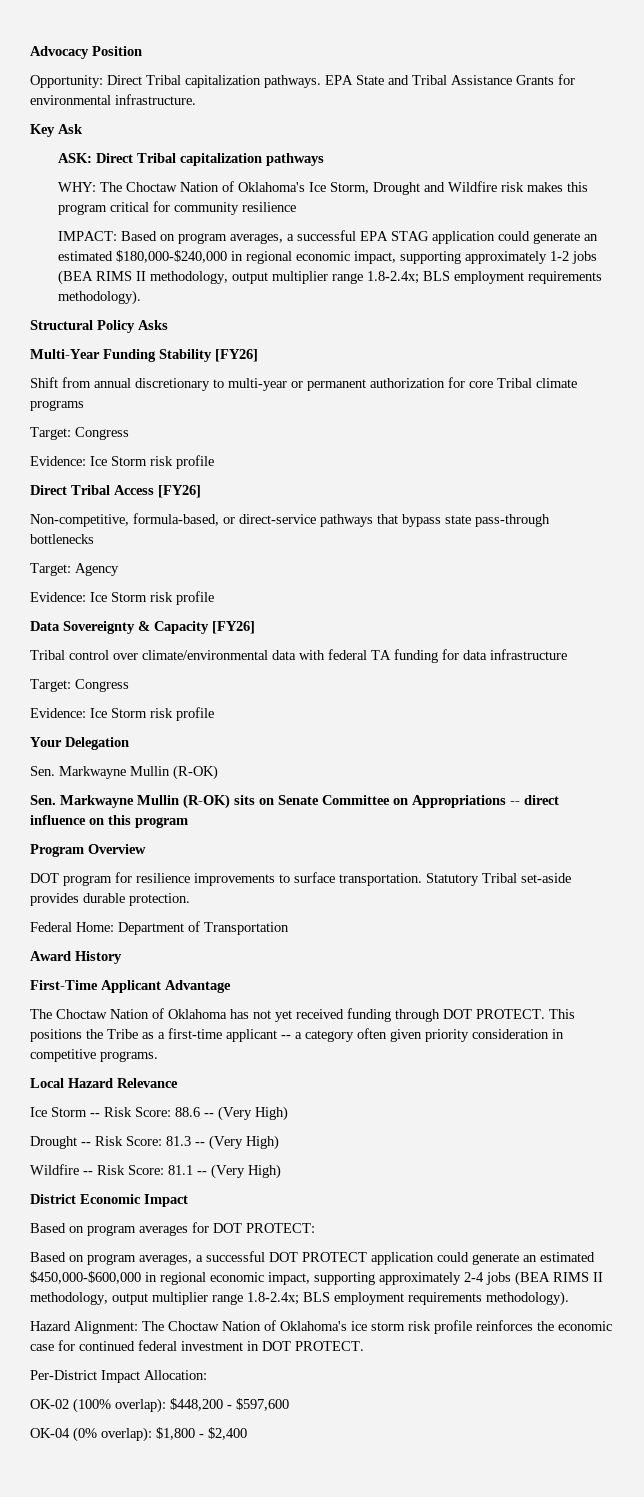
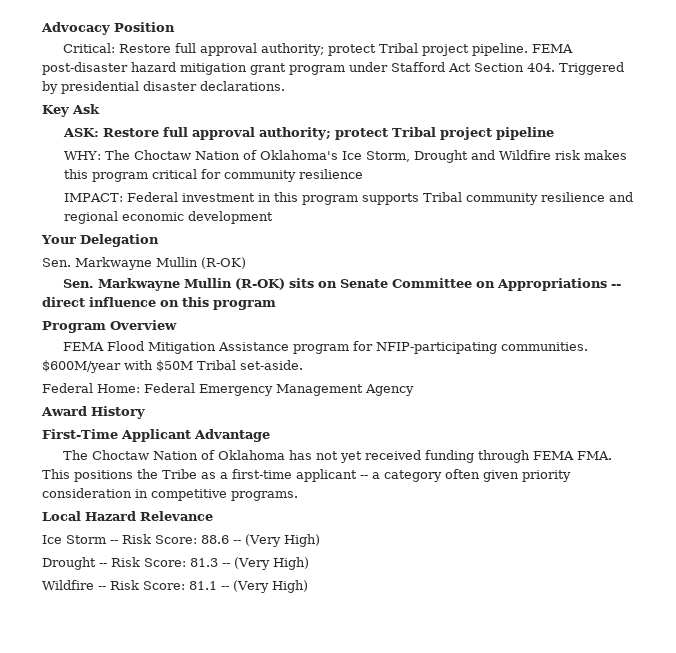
[30,74,575,88] [30,94,196,105] [30,124,83,137] [57,153,324,166] Opportunity: Direct Tribal capitalization pathways. EPA State and Tribal Assistance Grants for environmental infrastructure. // Key Ask // ASK: Direct Tribal capitalization pathways -> [63,43,574,56] [42,62,624,75] [42,81,285,94] [42,104,100,117] [63,127,555,140] Critical: Restore full approval authority; protect Tribal project pipeline. FEMA post-disaster hazard mitigation grant program under Stafford Act Section 404. Triggered by presidential disaster declarations. // Key Ask // ASK: Restore full approval authority; protect Tribal project pipeline
[120,230,598,244] [57,250,597,264] [57,270,602,285] [57,290,141,305] [30,320,168,333] [30,349,258,362] [30,377,577,391] [30,400,84,411] [30,427,129,440] [30,455,214,469] [30,485,201,498] [30,513,550,527] [30,534,94,544] [30,563,119,576] [30,591,214,605] [30,621,255,634] [30,649,567,663] [30,679,129,692] [30,707,214,721] Based on program averages, a successful EPA STAG application could generate an estimated $180,000-$240,000 in regional economic impact, supporting approximately 1-2 jobs (BEA RIMS II methodology, output multiplier range 1.8-2.4x; BLS employment requirements methodology). // Structural Policy Asks // Multi-Year Funding Stability [FY26] // Shift from annual discretionary to multi-year or permanent authorization for core Tribal climate programs // Target: Congress // Evidence: Ice Storm risk profile // Direct Tribal Access [FY26] // Non-competitive, formula-based, or direct-service pathways that bypass state pass-through bottlenecks // Target: Agency // Evidence: Ice Storm risk profile // Data Sovereignty & Capacity [FY26] // Tribal control over climate/environmental data with federal TA funding for data infrastructure // Target: Congress // Evidence: Ice Storm risk profile -> [126,192,633,205] [64,211,274,224] Federal investment in this program supports Tribal community resilience and regional economic development
[30,872,571,886] [30,893,190,906] [30,921,289,935] DOT program for resilience improvements to surface transportation. Statutory Tribal set-aside provides durable protection. // Federal Home: Department of Transportation -> [63,341,589,354] [42,360,303,373] [42,383,414,396] FEMA Flood Mitigation Assistance program for NFIP-participating communities. $600M/year with $50M Tribal set-aside. // Federal Home: Federal Emergency Management Agency
[443,1009,545,1019] DOT PROTECT. -> [533,451,613,460] FEMA FMA.
[30,1194,188,1207] [30,1222,315,1236] [30,1251,595,1265] [30,1271,603,1286] [30,1291,569,1306] [30,1320,612,1334] [30,1340,364,1351] [30,1370,207,1383] [30,1398,289,1413] [30,1427,247,1442] // District Economic Impact // Based on program averages for DOT PROTECT: // Based on program averages, a successful DOT PROTECT application could generate an estimated $450,000-$600,000 in regional economic impact, supporting approximately 2-4 jobs (BEA RIMS II methodology, output multiplier range 1.8-2.4x; BLS employment requirements methodology). // Hazard Alignment: The Choctaw Nation of Oklahoma's ice storm risk profile reinforces the economic case for continued federal investment in DOT PROTECT. // Per-District Impact Allocation: // OK-02 (100% overlap): $448,200 - $597,600 // OK-04 (0% overlap): $1,800 - $2,400 -> (308, 586) none

